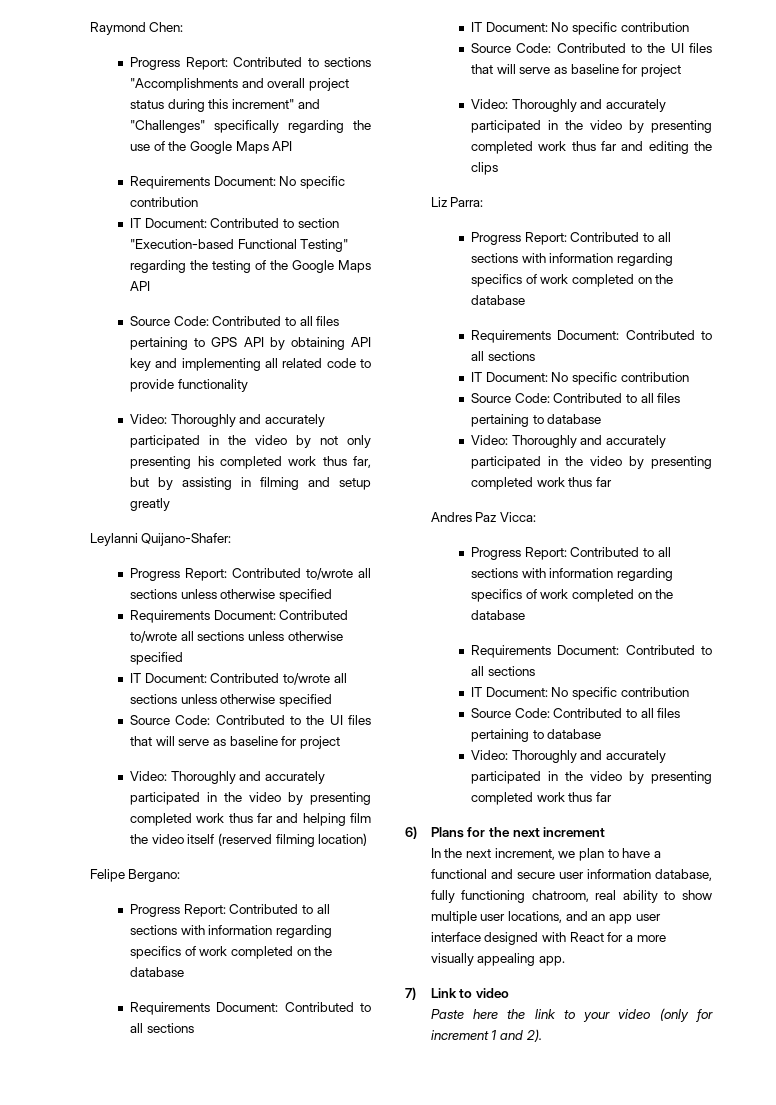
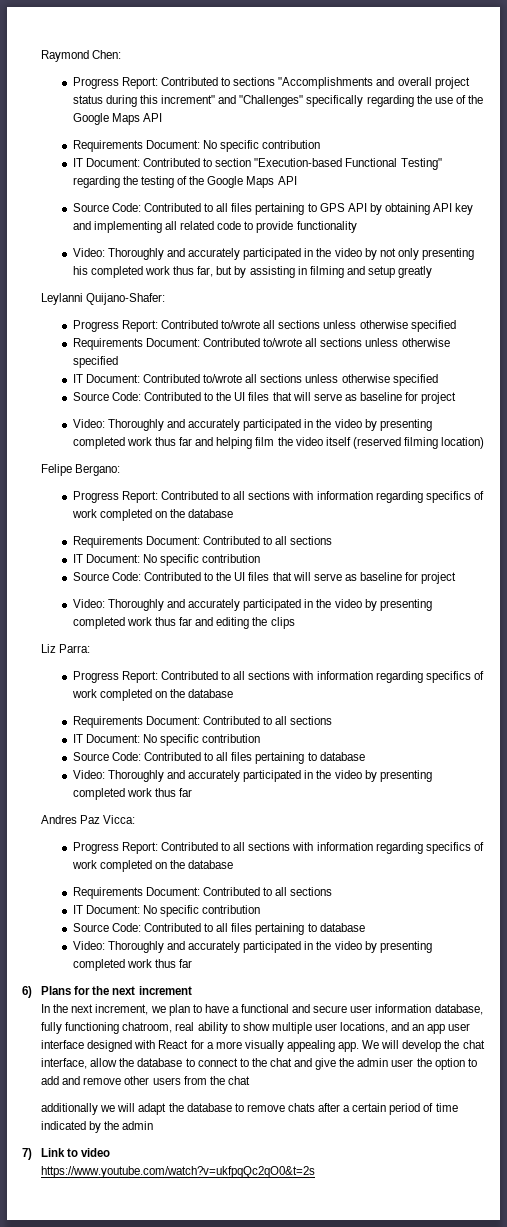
[405,987,509,1000] [430,1008,713,1022] [430,1029,542,1042] // 7) Link to video // Paste here the link to your video (only for increment 1 and 2). -> [362,1040,485,1052] [41,1058,477,1070] [41,1076,250,1085] [41,1103,458,1115] [41,1121,154,1133] [22,1148,111,1160] [41,1166,316,1178] We will develop the chat interface, allow the database to connect to the chat and give the admin user the option to add and remove other users from the chat // additionally we will adapt the database to remove chats after a certain period of time indicated by the admin // 7) Link to video // https://www.youtube.com/watch?v=ukfpqQc2qO0&t=2s

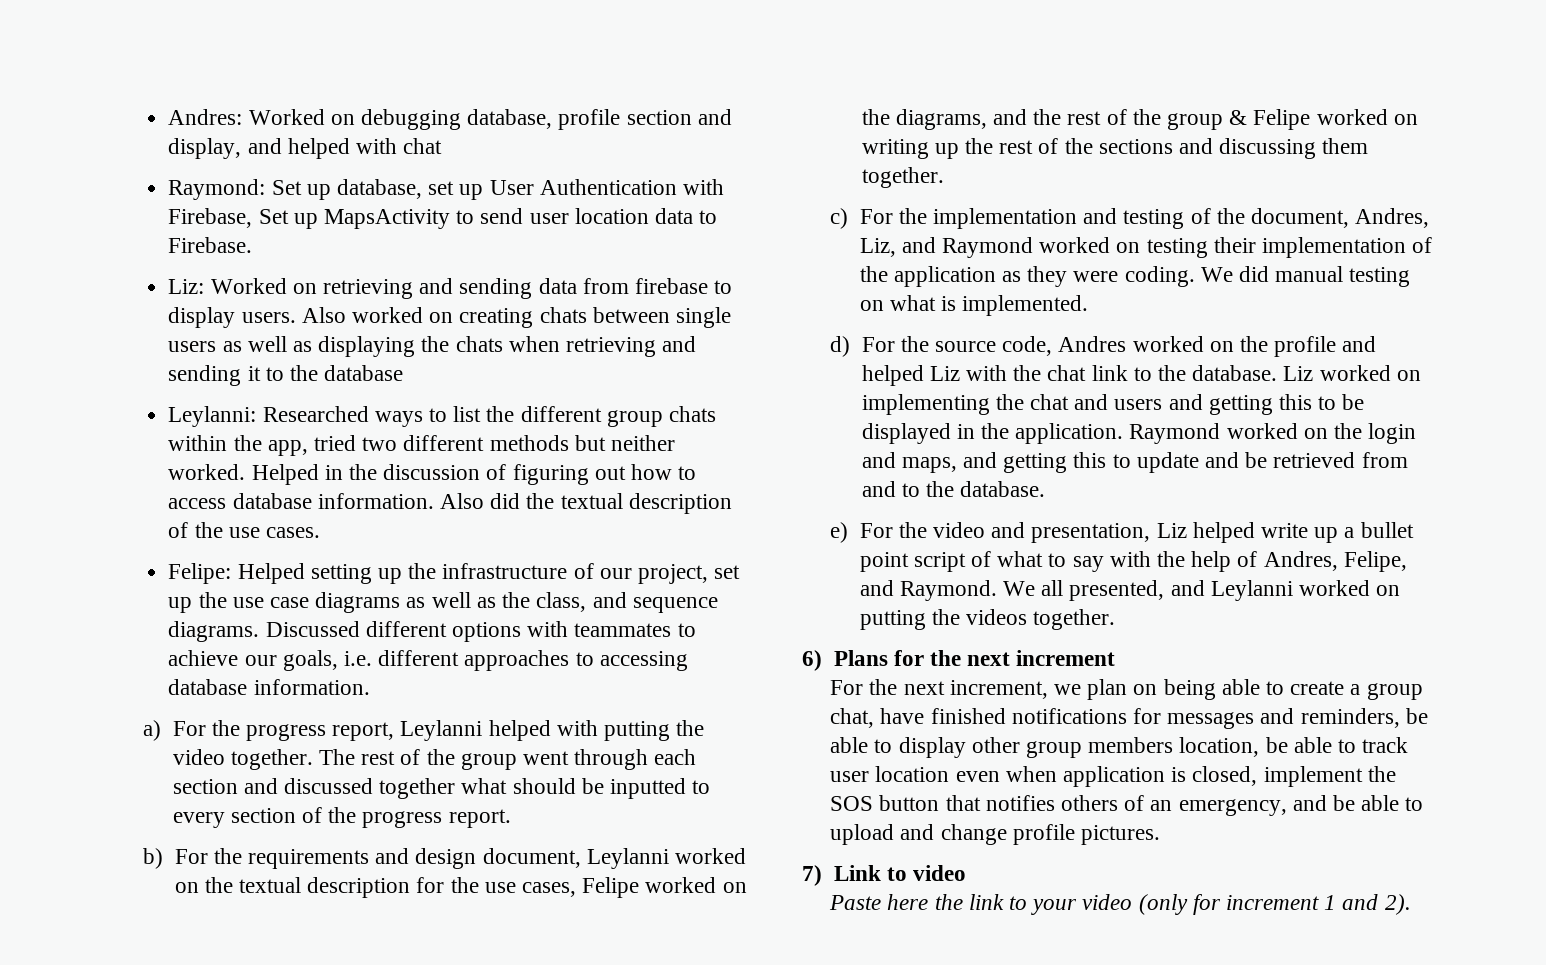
[41,50,122,62] [72,77,470,89] [72,95,483,107] [72,113,163,125] [72,140,321,152] [72,158,442,170] [72,176,297,188] [72,203,474,215] [72,221,357,233] [72,248,474,260] [72,266,433,278] [41,293,166,305] [72,320,456,332] [72,338,450,350] [72,356,118,368] [72,374,438,386] [72,392,457,404] [72,419,432,431] [72,437,485,449] [41,464,121,476] [72,491,484,503] [71,509,234,521] [72,536,333,548] [72,554,261,566] [72,572,457,584] [72,599,432,611] [72,617,295,629] [41,644,91,653] [72,671,484,683] [71,689,234,701] [72,716,333,728] [72,734,261,746] [72,752,365,764] [72,770,432,782] [72,788,193,800] [41,815,136,824] [72,842,484,854] [71,860,234,872] [72,887,333,899] [72,905,261,917] [72,923,365,935] [72,941,432,953] [72,959,193,971] Raymond Chen: // Progress Report: Contributed to sections "Accomplishments and overall project status during this increment" and "Challenges" specifically regarding the use of the Google Maps API // Requirements Document: No specific contribution // IT Document: Contributed to section "Execution-based Functional Testing" regarding the testing of the Google Maps API // Source Code: Contributed to all files pertaining to GPS API by obtaining API key and implementing all related code to provide functionality // Video: Thoroughly and accurately participated in the video by not only presenting his completed work thus far, but by assisting in filming and setup greatly // Leylanni Quijano-Shafer: // Progress Report: Contributed to/wrote all sections unless otherwise specified // Requirements Document: Contributed to/wrote all sections unless otherwise specified // IT Document: Contributed to/wrote all sections unless otherwise specified // Source Code: Contributed to the UI files that will serve as baseline for project // Video: Thoroughly and accurately participated in the video by presenting completed work thus far and helping film the video itself (reserved filming location) // Felipe Bergano: // Progress Report: Contributed to all sections with information regarding specifics of work completed on the database // Requirements Document: Contributed to all sections // IT Document: No specific contribution // Source Code: Contributed to the UI files that will serve as baseline for project // Video: Thoroughly and accurately participated in the video by presenting completed work thus far and editing the clips // Liz Parra: // Progress Report: Contributed to all sections with information regarding specifics of work completed on the database // Requirements Document: Contributed to all sections // IT Document: No specific contribution // Source Code: Contributed to all files pertaining to database // Video: Thoroughly and accurately participated in the video by presenting completed work thus far // Andres Paz Vicca: // Progress Report: Contributed to all sections with information regarding specifics of work completed on the database // Requirements Document: Contributed to all sections // IT Document: No specific contribution // Source Code: Contributed to all files pertaining to database // Video: Thoroughly and accurately participated in the video by presenting completed work thus far -> [168,109,732,130] [168,138,443,159] [168,179,725,200] [168,208,718,229] [168,237,253,253] [168,278,733,299] [168,307,732,328] [168,336,697,357] [168,365,404,386] [168,406,717,427] [168,435,676,456] [168,464,697,485] [168,493,732,514] [168,522,321,538] [168,563,741,584] [168,592,718,613] [168,621,696,642] [168,650,688,671] [168,679,370,695] [143,720,705,741] [172,749,697,770] [172,778,711,799] [172,807,511,828] [143,848,747,869] [174,877,747,898] [861,109,1418,130] [861,138,1369,159] [861,167,944,188] [830,208,1430,229] [859,237,1433,258] [859,266,1411,287] [859,295,1089,316] [830,336,1377,357] [861,365,1421,386] [861,394,1365,415] [861,423,1417,444] [861,452,1408,473] [861,481,1046,497] [830,522,1414,543] [859,551,1407,572] [859,580,1401,601] [859,609,1116,630] Andres: Worked on debugging database, profile section and display, and helped with chat // Raymond: Set up database, set up User Authentication with Firebase, Set up MapsActivity to send user location data to Firebase. // Liz: Worked on retrieving and sending data from firebase to display users. Also worked on creating chats between single users as well as displaying the chats when retrieving and sending it to the database // Leylanni: Researched ways to list the different group chats within the app, tried two different methods but neither worked. Helped in the discussion of figuring out how to access database information. Also did the textual description of the use cases. // Felipe: Helped setting up the infrastructure of our project, set up the use case diagrams as well as the class, and sequence diagrams. Discussed different options with teammates to achieve our goals, i.e. different approaches to accessing database information. // a) For the progress report, Leylanni helped with putting the video together. The rest of the group went through each section and discussed together what should be inputted to every section of the progress report. // b) For the requirements and design document, Leylanni worked on the textual description for the use cases, Felipe worked on the diagrams, and the rest of the group & Felipe worked on writing up the rest of the sections and discussing them together. // c) For the implementation and testing of the document, Andres, Liz, and Raymond worked on testing their implementation of the application as they were coding. We did manual testing on what is implemented. // d) For the source code, Andres worked on the profile and helped Liz with the chat link to the database. Liz worked on implementing the chat and users and getting this to be displayed in the application. Raymond worked on the login and maps, and getting this to update and be retrieved from and to the database. // e) For the video and presentation, Liz helped write up a bullet point script of what to say with the help of Andres, Felipe, and Raymond. We all presented, and Leylanni worked on putting the videos together.
[41,1004,51,1013] In -> [830,680,864,695] For
[192,1004,483,1015] [41,1022,471,1034] [41,1040,485,1052] [41,1058,477,1070] [41,1076,250,1085] [41,1103,458,1115] [41,1121,154,1133] [22,1148,111,1160] [41,1166,316,1178] to have a functional and secure user information database, fully functioning chatroom, real ability to show multiple user locations, and an app user interface designed with React for a more visually appealing app. We will develop the chat interface, allow the database to connect to the chat and give the admin user the option to add and remove other users from the chat // additionally we will adapt the database to remove chats after a certain period of time indicated by the admin // 7) Link to video // https://www.youtube.com/watch?v=ukfpqQc2qO0&t=2s -> [1133,679,1423,700] [830,708,1428,729] [830,737,1409,758] [830,766,1396,787] [830,795,1424,816] [830,824,1160,845] [802,865,966,886] [829,894,1411,915] on being able to create a group chat, have finished notifications for messages and reminders, be able to display other group members location, be able to track user location even when application is closed, implement the SOS button that notifies others of an emergency, and be able to upload and change profile pictures. // 7) Link to video // Paste here the link to your video (only for increment 1 and 2).

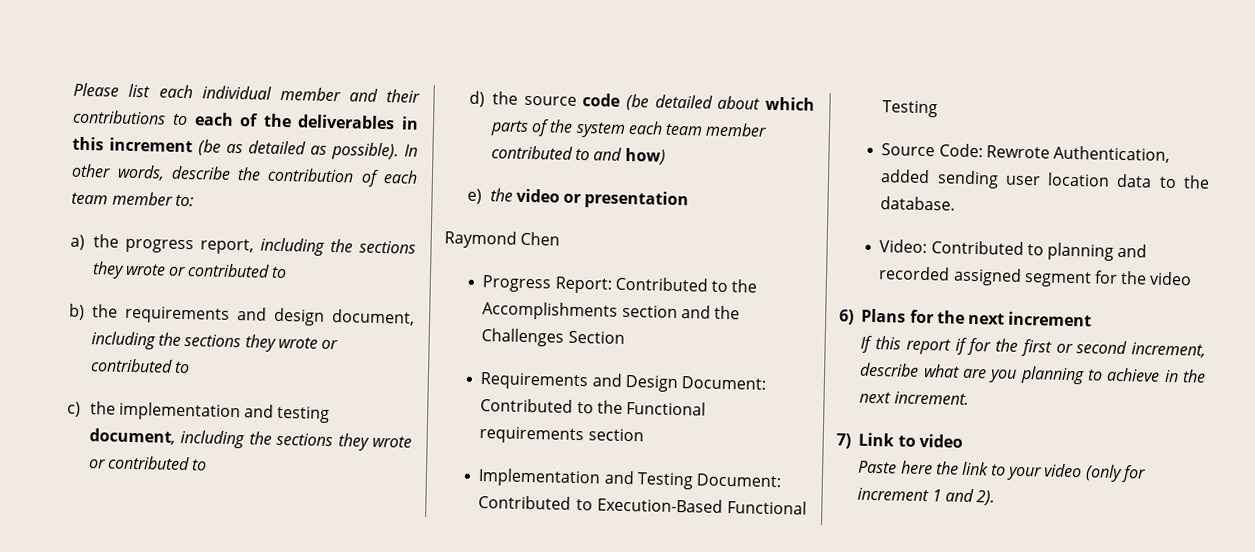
[168,109,732,130] [168,138,443,159] [168,179,725,200] [168,208,718,229] [168,237,253,253] [168,278,733,299] [168,307,732,328] [168,336,697,357] [168,365,404,386] [168,406,717,427] [168,435,676,456] [168,464,697,485] [168,493,732,514] [168,522,321,538] [168,563,741,584] [168,592,718,613] [168,621,696,642] [168,650,688,671] [168,679,370,695] Andres: Worked on debugging database, profile section and display, and helped with chat // Raymond: Set up database, set up User Authentication with Firebase, Set up MapsActivity to send user location data to Firebase. // Liz: Worked on retrieving and sending data from firebase to display users. Also worked on creating chats between single users as well as displaying the chats when retrieving and sending it to the database // Leylanni: Researched ways to list the different group chats within the app, tried two different methods but neither worked. Helped in the discussion of figuring out how to access database information. Also did the textual description of the use cases. // Felipe: Helped setting up the infrastructure of our project, set up the use case diagrams as well as the class, and sequence diagrams. Discussed different options with teammates to achieve our goals, i.e. different approaches to accessing database information. -> [73,82,420,103] [72,109,419,130] [72,136,418,161] [71,163,418,187] [71,191,194,207] Please list each individual member and their contributions to each of the deliverables in this increment (be as detailed as possible). In other words, describe the contribution of each team member to:
[172,721,206,736] For -> (86, 242) none
[400,720,705,741] [172,749,697,770] [172,778,711,799] [172,807,511,828] Leylanni helped with putting the video together. The rest of the group went through each section and discussed together what should be inputted to every section of the progress report. -> [259,237,416,256] [91,261,288,279] including the sections they wrote or contributed to
[174,849,208,864] For -> (86, 312) none
[586,848,747,869] [174,877,747,898] [861,109,1418,130] [861,138,1369,159] [861,167,944,188] Leylanni worked on the textual description for the use cases, Felipe worked on the diagrams, and the rest of the group & Felipe worked on writing up the rest of the sections and discussing them together. -> [91,331,339,352] [90,358,191,374] including the sections they wrote or contributed to
[859,209,893,224] For -> (82, 409) none
[1190,208,1430,228] [859,237,1433,258] [859,266,1411,287] [859,295,1089,316] [830,336,1377,357] [861,365,1421,386] [861,394,1365,415] [861,423,1417,444] [861,452,1408,473] [861,481,1046,497] [830,522,1414,543] [859,551,1407,572] [859,580,1401,601] [859,609,1116,630] of the document, Andres, Liz, and Raymond worked on testing their implementation of the application as they were coding. We did manual testing on what is implemented. // d) For the source code, Andres worked on the profile and helped Liz with the chat link to the database. Liz worked on implementing the chat and users and getting this to be displayed in the application. Raymond worked on the login and maps, and getting this to update and be retrieved from and to the database. // e) For the video and presentation, Liz helped write up a bullet point script of what to say with the help of Andres, Felipe, and Raymond. We all presented, and Leylanni worked on putting the videos together. -> [88,428,412,451] [88,455,208,471] [469,90,815,111] [490,119,768,138] [491,145,666,165] [467,188,690,210] [444,230,561,249] [482,275,758,294] [482,301,740,321] [481,328,625,347] [480,372,766,393] [480,398,706,416] [479,426,644,445] [478,468,781,490] [478,495,807,515] [882,100,939,118] [881,143,1170,163] [880,169,1210,189] [880,196,956,211] [879,239,1148,261] [878,266,1193,288] document, including the sections they wrote or contributed to // d) the source code (be detailed about which parts of the system each team member contributed to and how) // e) the video or presentation // Raymond Chen // Progress Report: Contributed to the Accomplishments section and the Challenges Section // Requirements and Design Document: Contributed to the Functional requirements section // Implementation and Testing Document: Contributed to Execution-Based Functional Testing // Source Code: Rewrote Authentication, added sending user location data to the database. // Video: Contributed to planning and recorded assigned segment for the video
[830,679,1423,700] [830,708,1428,729] [830,737,1409,758] [830,766,1396,787] [830,795,1424,816] [830,824,1160,845] For the next increment, we plan on being able to create a group chat, have finished notifications for messages and reminders, be able to display other group members location, be able to track user location even when application is closed, implement the SOS button that notifies others of an emergency, and be able to upload and change profile pictures. -> [860,335,1206,358] [860,362,1206,385] [859,391,969,405] If this report if for the first or second increment, describe what are you planning to achieve in the next increment.

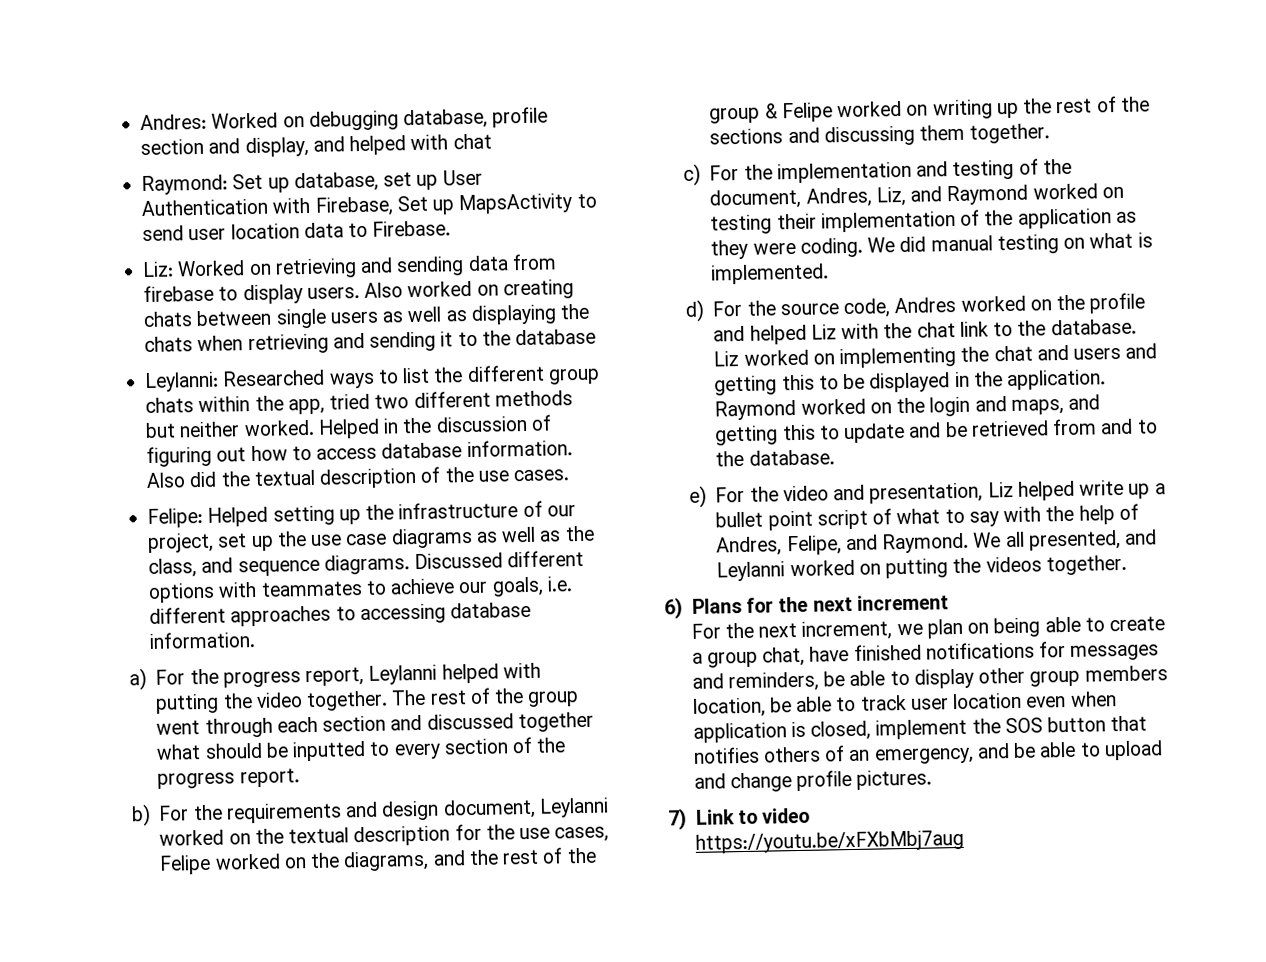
[73,82,420,103] [72,109,419,130] [72,136,418,161] [71,163,418,187] [71,191,194,207] Please list each individual member and their contributions to each of the deliverables in this increment (be as detailed as possible). In other words, describe the contribution of each team member to: -> [140,106,549,131] [140,133,492,158] [141,169,483,196] [141,193,597,217] [142,220,452,242] [142,253,557,279] [143,279,574,305] [143,303,590,329] [144,328,597,355] [144,364,600,393] [145,390,573,415] [145,414,552,439] [146,439,573,467] [146,466,570,489] [147,500,576,528] [147,525,595,553] [148,549,585,578] [148,576,573,603] [149,601,532,627] [149,631,257,649] Andres: Worked on debugging database, profile section and display, and helped with chat // Raymond: Set up database, set up User Authentication with Firebase, Set up MapsActivity to send user location data to Firebase. // Liz: Worked on retrieving and sending data from firebase to display users. Also worked on creating chats between single users as well as displaying the chats when retrieving and sending it to the database // Leylanni: Researched ways to list the different group chats within the app, tried two different methods but neither worked. Helped in the discussion of figuring out how to access database information. Also did the textual description of the use cases. // Felipe: Helped setting up the infrastructure of our project, set up the use case diagrams as well as the class, and sequence diagrams. Discussed different options with teammates to achieve our goals, i.e. different approaches to accessing database information.
(86, 242) none -> [155,669,186,685] For
[259,237,416,256] [91,261,288,279] including the sections they wrote or contributed to -> [368,662,541,685] [155,687,580,714] [156,711,594,738] [156,736,567,762] [157,768,300,789] Leylanni helped with putting the video together. The rest of the group went through each section and discussed together what should be inputted to every section of the progress report.
(86, 312) none -> [158,805,190,821] For
[91,331,339,352] [90,358,191,374] including the sections they wrote or contributed to -> [538,797,609,818] [159,823,610,847] [159,847,597,875] [709,95,1150,124] [709,123,1051,147] Leylanni worked on the textual description for the use cases, Felipe worked on the diagrams, and the rest of the group & Felipe worked on writing up the rest of the sections and discussing them together.
(82, 409) none -> [709,164,740,181] For
[88,428,412,451] [88,455,208,471] document, including the sections they wrote or contributed to -> [1018,158,1072,175] [709,183,1124,210] [710,208,1137,235] [710,232,1153,260] [711,263,830,285] of the document, Andres, Liz, and Raymond worked on testing their implementation of the application as they were coding. We did manual testing on what is implemented.
(486, 99) none -> [712,300,743,317] For
[582,93,815,111] [490,119,768,138] [491,145,666,165] [467,188,690,210] [444,230,561,249] [482,275,758,294] [482,301,740,321] [481,328,625,347] [480,372,766,393] [480,398,706,416] [479,426,644,445] [478,468,781,490] [478,495,807,515] [882,100,939,118] [881,143,1170,163] [880,169,1210,189] [880,196,956,211] [879,239,1148,261] [878,266,1193,288] code (be detailed about which parts of the system each team member contributed to and how) // e) the video or presentation // Raymond Chen // Progress Report: Contributed to the Accomplishments section and the Challenges Section // Requirements and Design Document: Contributed to the Functional requirements section // Implementation and Testing Document: Contributed to Execution-Based Functional Testing // Source Code: Rewrote Authentication, added sending user location data to the database. // Video: Contributed to planning and recorded assigned segment for the video -> [843,292,1146,319] [713,318,1137,345] [713,343,1158,369] [714,369,1107,396] [714,394,1101,421] [715,418,1158,446] [715,449,835,467] [688,479,1166,508] [715,503,1139,531] [716,529,1158,557] [716,554,1127,582] code, Andres worked on the profile and helped Liz with the chat link to the database. Liz worked on implementing the chat and users and getting this to be displayed in the application. Raymond worked on the login and maps, and getting this to update and be retrieved from and to the database. // e) For the video and presentation, Liz helped write up a bullet point script of what to say with the help of Andres, Felipe, and Raymond. We all presented, and Leylanni worked on putting the videos together.
[860,335,1206,358] [860,362,1206,385] [859,391,969,405] [836,432,963,449] [858,460,1146,483] [857,487,995,506] If this report if for the first or second increment, describe what are you planning to achieve in the next increment. // 7) Link to video // Paste here the link to your video (only for increment 1 and 2). -> [690,616,1166,641] [691,641,1160,668] [691,665,1168,693] [692,691,1117,718] [692,715,1148,743] [692,740,1163,765] [693,769,933,793] [668,807,811,831] [694,829,964,854] For the next increment, we plan on being able to create a group chat, have finished notifications for messages and reminders, be able to display other group members location, be able to track user location even when application is closed, implement the SOS button that notifies others of an emergency, and be able to upload and change profile pictures. // 7) Link to video // https://youtu.be/xFXbMbj7aug

